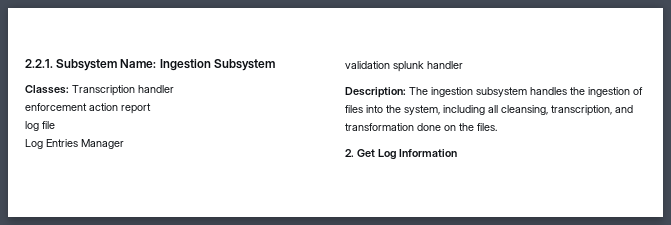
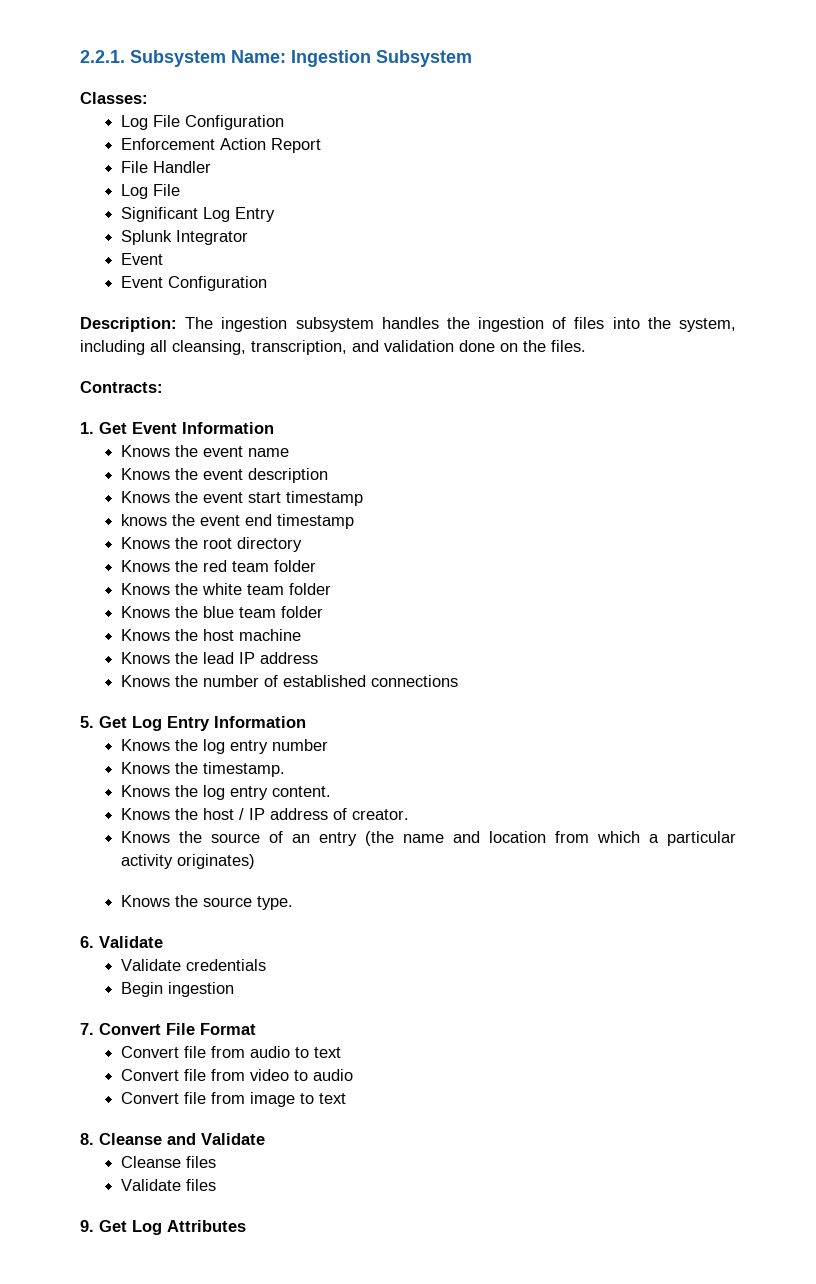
[72,85,174,96] [25,103,151,114] [25,121,55,131] [25,139,124,149] [345,61,463,72] Transcription handler // enforcement action report // log file // Log Entries Manager // validation splunk handler -> [121,115,285,130] [121,138,322,153] [121,161,212,173] [121,184,181,199] [121,207,276,222] [121,230,249,245] [121,253,164,265] [121,276,268,291] // Log File Configuration // Enforcement Action Report // File Handler // Log File // Significant Log Entry // Splunk Integrator // Event // Event Configuration
[345,123,414,131] transformation -> [384,340,454,352] validation
[345,149,457,160] 2. Get Log Information -> [80,381,163,393] [80,422,274,434] [121,445,290,457] [121,468,329,483] [121,491,364,506] [121,514,355,529] [121,537,303,552] [121,560,317,572] [121,583,332,595] [121,606,324,618] [121,629,302,641] [121,652,319,664] [121,675,459,687] [80,716,306,731] [121,739,329,754] [121,762,286,777] [121,785,332,800] [121,808,410,820] [121,831,737,846] [121,854,256,869] [121,895,294,910] [80,936,163,948] [121,959,267,971] [121,982,235,997] [80,1023,256,1035] [121,1046,342,1058] [121,1069,354,1081] [121,1092,347,1107] [80,1133,265,1145] [121,1156,217,1168] [121,1179,217,1191] [80,1220,246,1235] Contracts: // 1. Get Event Information // Knows the event name // Knows the event description // Knows the event start timestamp // knows the event end timestamp // Knows the root directory // Knows the red team folder // Knows the white team folder // Knows the blue team folder // Knows the host machine // Knows the lead IP address // Knows the number of established connections // 5. Get Log Entry Information // Knows the log entry number // Knows the timestamp. // Knows the log entry content. // Knows the host / IP address of creator. // Knows the source of an entry (the name and location from which a particular activity originates) // Knows the source type. // 6. Validate // Validate credentials // Begin ingestion // 7. Convert File Format // Convert file from audio to text // Convert file from video to audio // Convert file from image to text // 8. Cleanse and Validate // Cleanse files // Validate files // 9. Get Log Attributes

